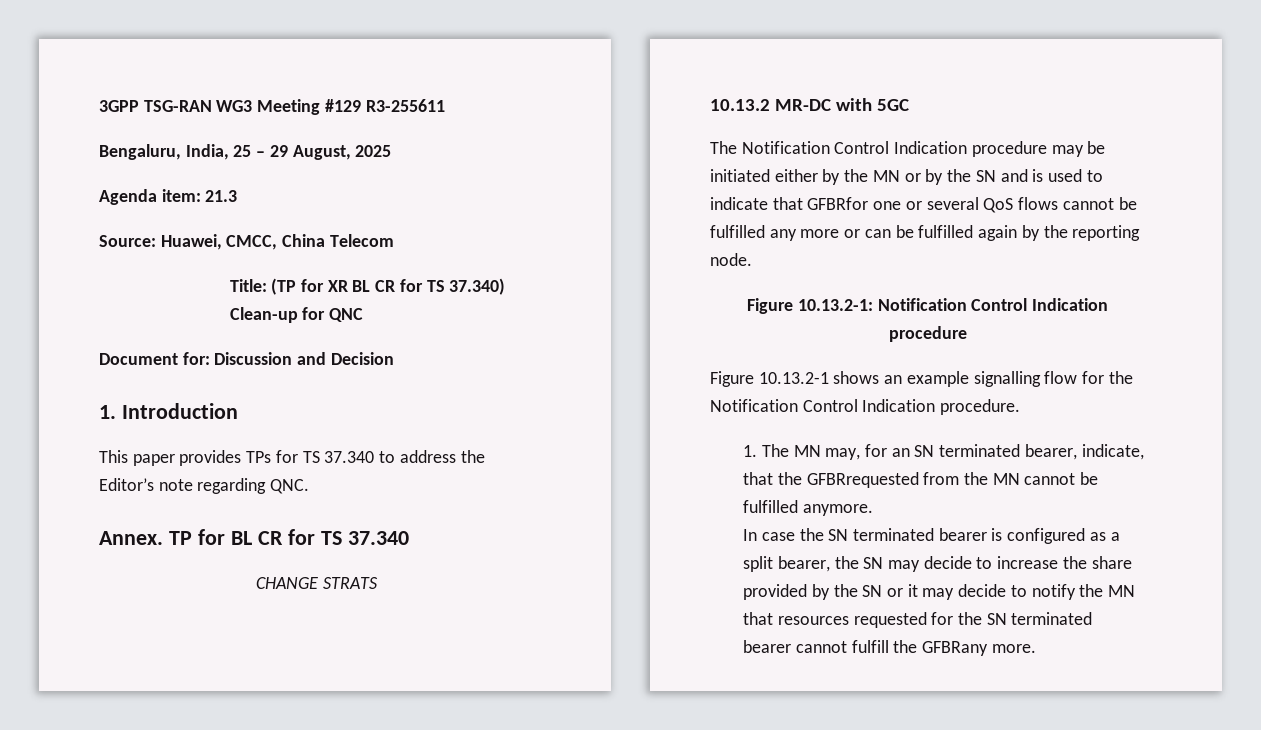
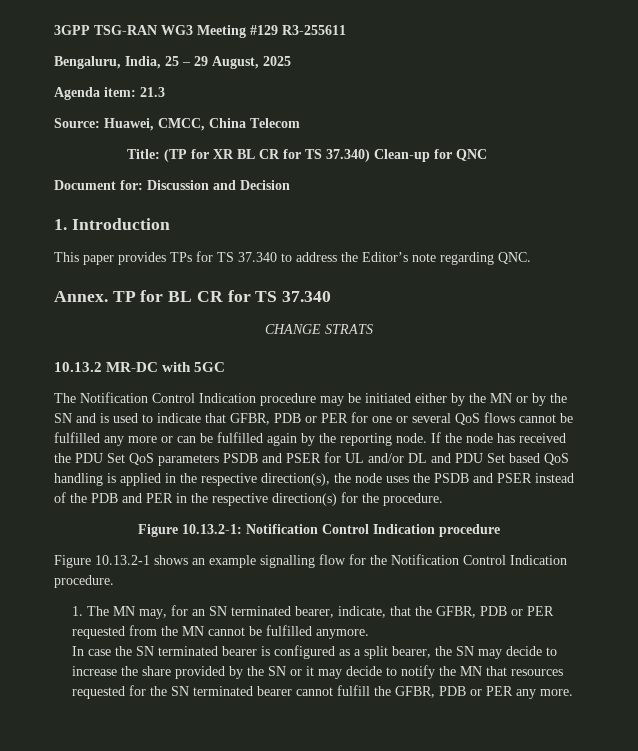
[807,197,869,210] GFBRfor -> [230,412,368,425] GFBR, PDB or PER for
(752, 259) none -> [431,432,566,443] [54,452,569,466] [54,473,574,486] [54,492,443,506] If the node has received the PDU Set QoS parameters PSDB and PSER for UL and/or DL and PDU Set based QoS handling is applied in the respective direction(s), the node uses the PSDB and PSER instead of the PDB and PER in the respective direction(s) for the procedure.
[806,472,919,488] GFBRrequested -> [436,606,555,618] [72,626,126,639] GFBR, PDB or PER requested
[921,641,988,656] GFBRany -> [395,686,537,699] GFBR, PDB or PER any

